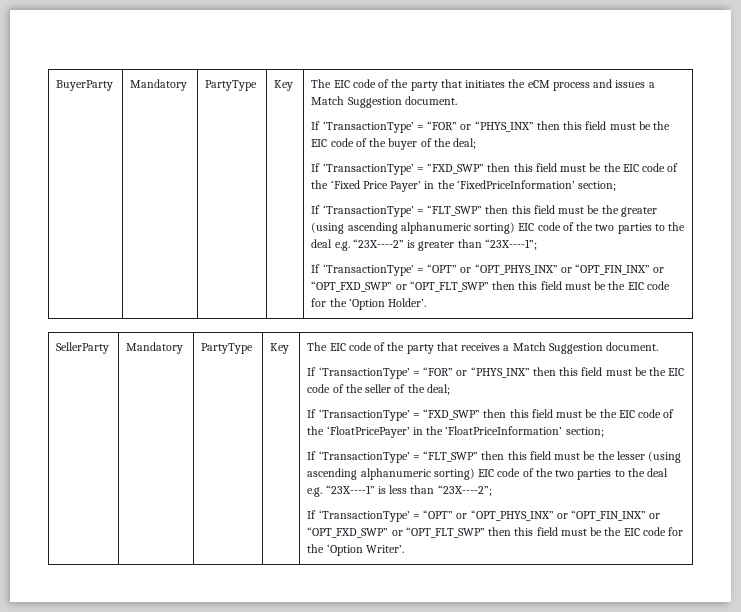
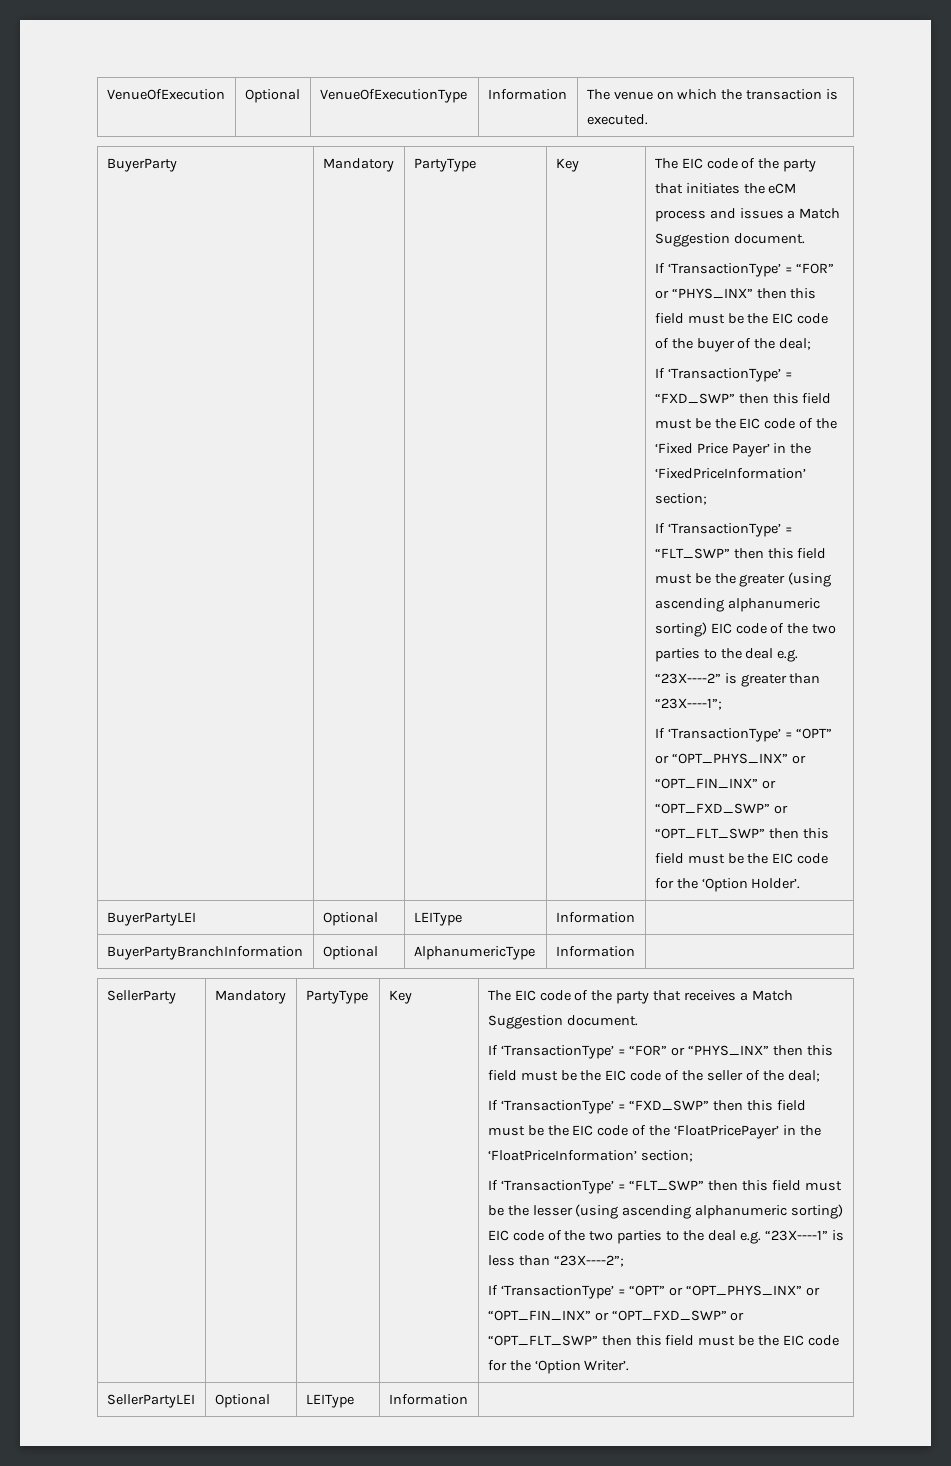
(56, 85) none -> [106,89,225,100] [244,89,300,103] [319,89,467,103] [487,89,567,100] [586,89,839,100] [586,114,648,125] VenueOfExecution | Optional | VenueOfExecutionType | Information | The venue on which the transaction is executed. //
(427, 302) none -> [106,912,196,926] [322,912,378,926] [413,912,462,926] [555,912,635,923] [106,946,303,960] [322,946,378,960] [413,946,535,960] [555,946,635,957] // BuyerPartyLEI | Optional | LEIType | Information | // BuyerPartyBranchInformation | Optional | AlphanumericType | Information |
(404, 549) none -> [106,1394,195,1408] [214,1394,270,1408] [305,1394,354,1408] [388,1394,468,1405] // SellerPartyLEI | Optional | LEIType | Information |

